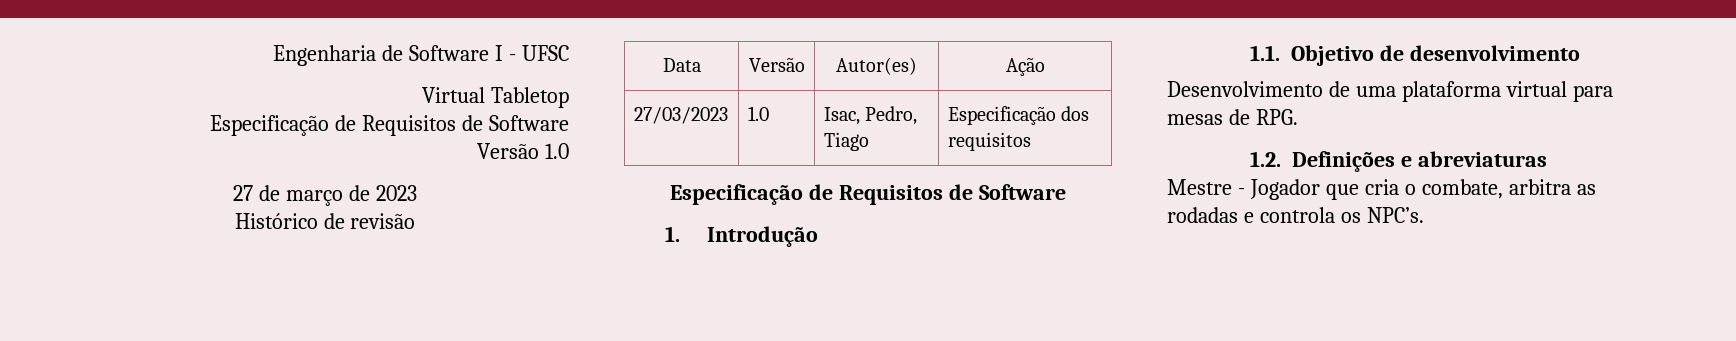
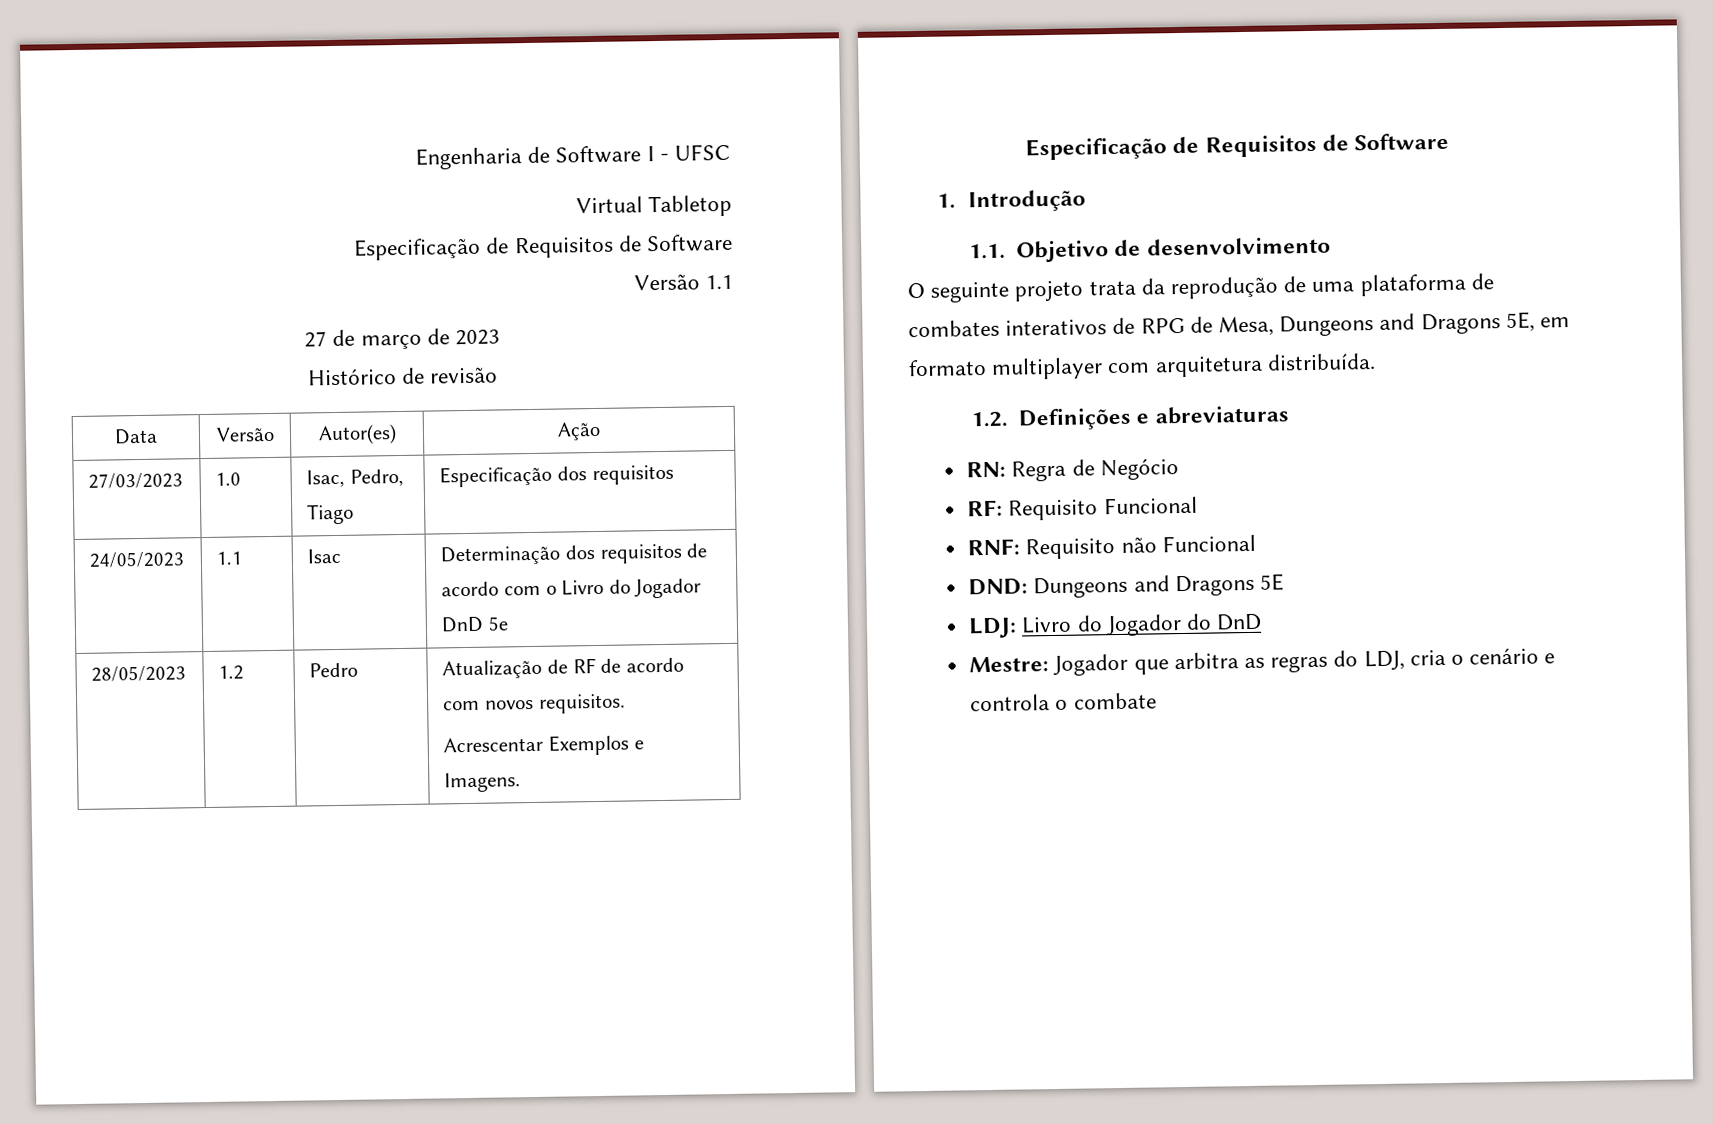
[545,143,569,159] 1.0 -> [705,274,733,290] 1.1
(1031, 141) none -> [89,551,185,568] [216,551,243,565] [307,548,342,564] [440,543,708,566] [441,578,702,599] [441,616,509,633] [91,665,187,682] [218,665,245,680] [309,662,359,678] [442,657,684,680] [443,693,626,714] [443,734,644,756] [444,772,522,793] // 24/05/2023 | 1.1 | Isac | Determinação dos requisitos de acordo com o Livro do Jogador DnD 5e // 28/05/2023 | 1.2 | Pedro | Atualização de RF de acordo com novos requisitos. // Acrescentar Exemplos e Imagens.
[1167,81,1613,102] [1167,109,1298,125] [1249,151,1547,172] [1167,179,1596,200] [1167,207,1424,223] Desenvolvimento de uma plataforma virtual para mesas de RPG. // 1.2. Definições e abreviaturas // Mestre - Jogador que cria o combate, arbitra as rodadas e controla os NPC’s. -> [907,273,1494,303] [908,311,1571,338] [908,353,1376,380] [970,405,1289,431] [966,458,1179,482] [967,496,1198,521] [967,534,1256,560] [968,573,1284,599] [968,613,1263,639] [969,647,1556,676] [970,692,1157,712] O seguinte projeto trata da reprodução de uma plataforma de combates interativos de RPG de Mesa, Dungeons and Dragons 5E, em formato multiplayer com arquitetura distribuída. // 1.2. Definições e abreviaturas // RN: Regra de Negócio // RF: Requisito Funcional // RNF: Requisito não Funcional // DND: Dungeons and Dragons 5E // LDJ: Livro do Jogador do DnD // Mestre: Jogador que arbitra as regras do LDJ, cria o cenário e controla o combate

